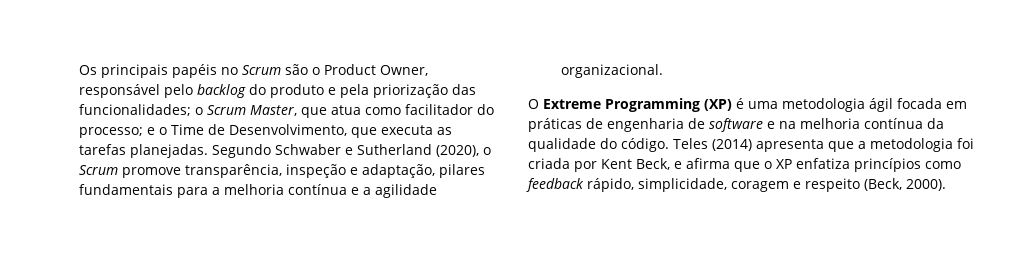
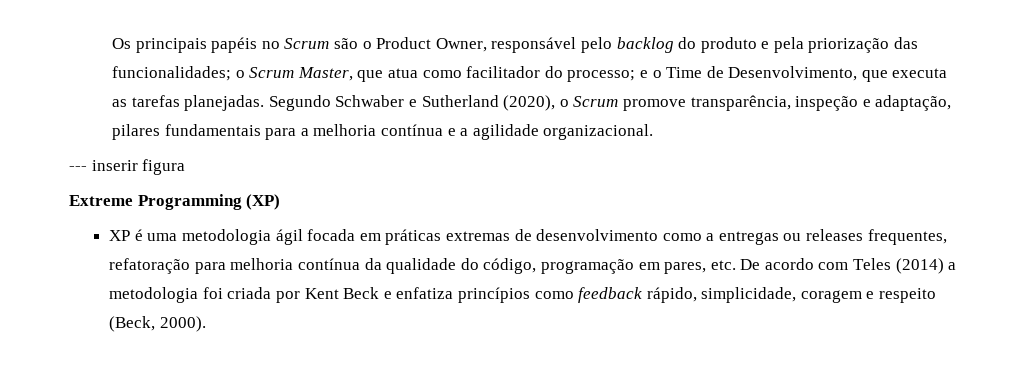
[528,99,539,109] O -> [69,159,186,175] --- inserir figura //
(732, 105) none -> [109,230,131,241] // XP
[586,118,796,132] de engenharia de software e na -> [445,229,947,245] [109,258,226,274] extremas de desenvolvimento como a entregas ou releases frequentes, refatoração para
[621,138,854,152] código. Teles (2014) apresenta que -> [483,258,944,274] código, programação em pares, etc. De acordo com Teles (2014)
[636,158,792,172] Beck, e afirma que o XP -> [343,287,392,299] Beck e

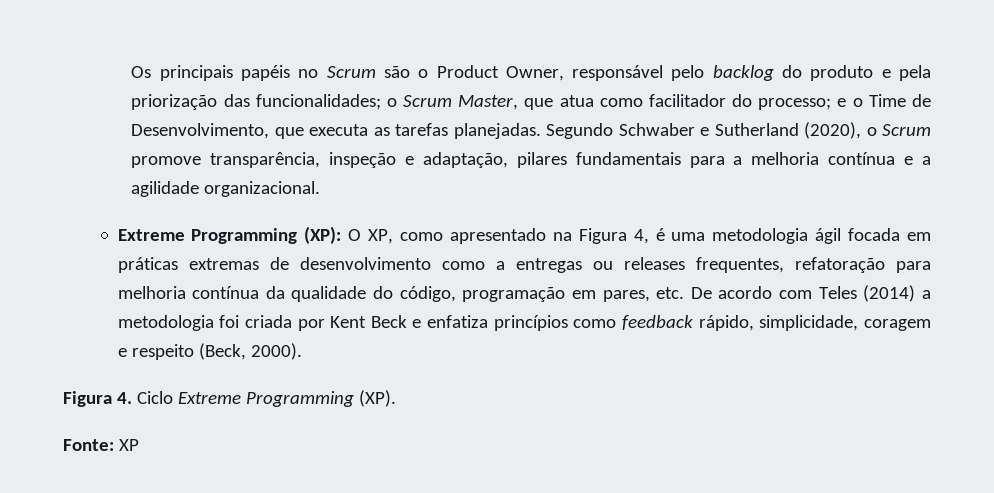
[69,159,186,175] [69,194,281,210] [109,230,131,241] // --- inserir figura // Extreme Programming (XP) // XP -> [117,226,649,244] // Extreme Programming (XP): O XP, como apresentado na Figura 4,
(206, 324) none -> [63,390,396,407] [63,439,139,451] // Figura 4. Ciclo Extreme Programming (XP). // Fonte: XP

